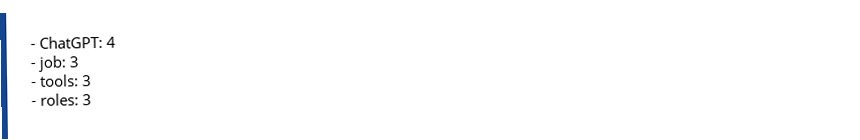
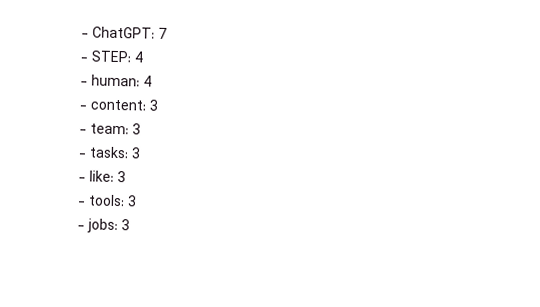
[106,36,117,48] [30,55,67,72] 4 // - job: -> [158,27,167,39] [80,50,143,63] [80,74,152,87] [79,99,159,111] [79,123,141,135] [78,146,141,159] [78,170,114,182] 7 // - STEP: 4 // - human: 4 // - content: 3 // - team: 3 // - tasks: 3 // - like:
[40,93,80,106] roles: -> [87,218,118,234] jobs:

